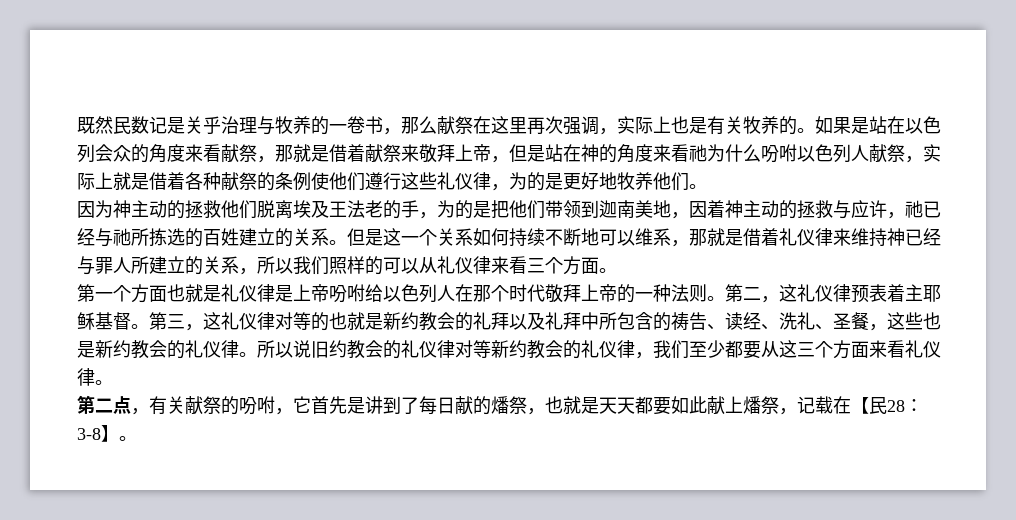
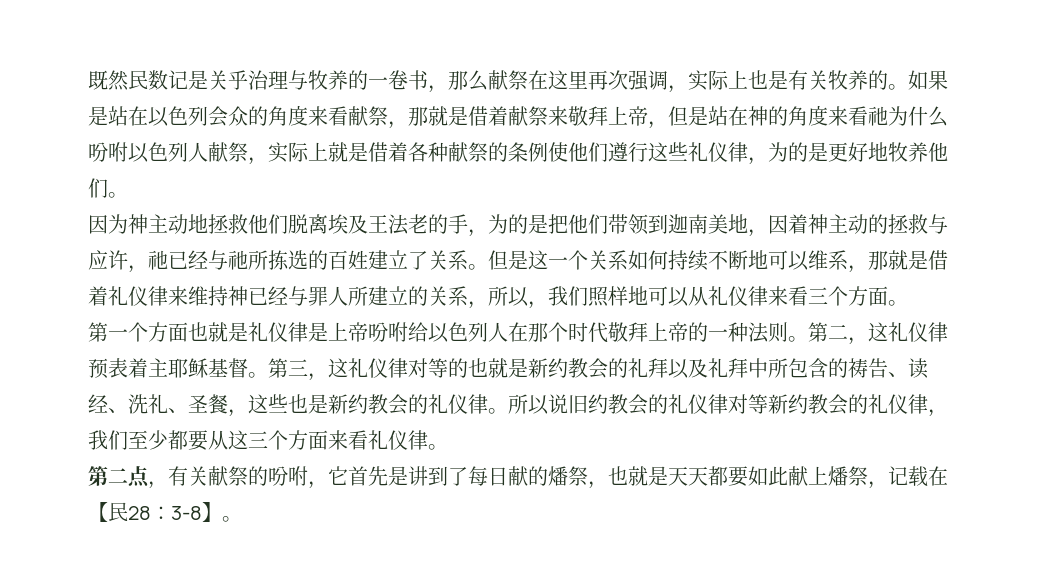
[167,200,185,219] 的 -> [188,214,208,233] 地
[275,228,293,247] 的 -> [408,251,428,270] 了
(293, 266) none -> [528,301,548,309] ，
[365,256,383,275] 的 -> [628,286,648,305] 地

